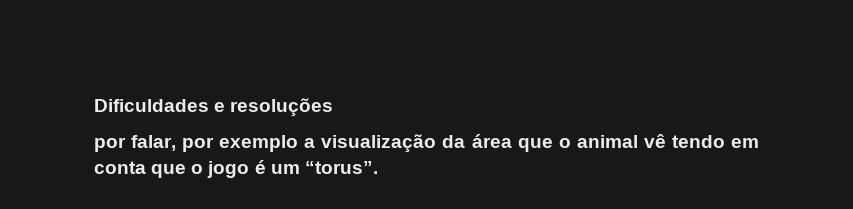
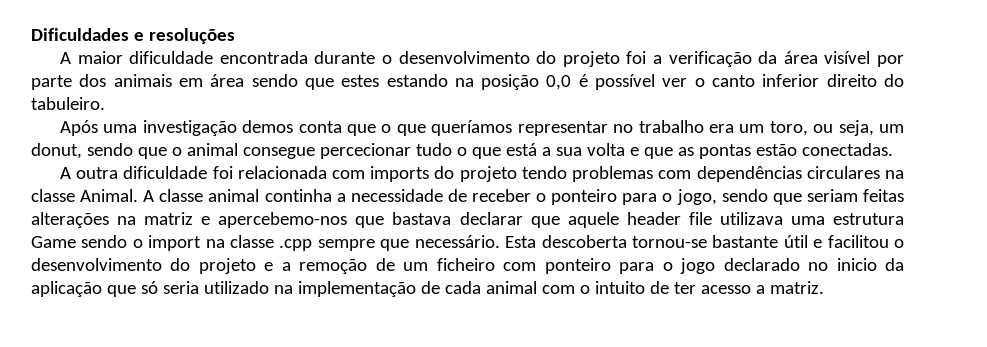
[94,134,760,153] [94,160,378,178] por falar, por exemplo a visualização da área que o animal vê tendo em conta que o jogo é um “torus”. -> [59,51,905,67] [31,74,904,90] [31,97,105,110] [59,120,905,136] [31,143,893,159] [59,166,904,182] [31,189,904,205] [31,212,904,228] [31,235,904,251] [31,258,905,274] [31,281,824,297] A maior dificuldade encontrada durante o desenvolvimento do projeto foi a verificação da área visível por parte dos animais em área sendo que estes estando na posição 0,0 é possível ver o canto inferior direito do tabuleiro. // Após uma investigação demos conta que o que queríamos representar no trabalho era um toro, ou seja, um donut, sendo que o animal consegue percecionar tudo o que está a sua volta e que as pontas estão conectadas. // A outra dificuldade foi relacionada com imports do projeto tendo problemas com dependências circulares na classe Animal. A classe animal continha a necessidade de receber o ponteiro para o jogo, sendo que seriam feitas alterações na matriz e apercebemo-nos que bastava declarar que aquele header file utilizava uma estrutura Game sendo o import na classe .cpp sempre que necessário. Esta descoberta tornou-se bastante útil e facilitou o desenvolvimento do projeto e a remoção de um ficheiro com ponteiro para o jogo declarado no inicio da aplicação que só seria utilizado na implementação de cada animal com o intuito de ter acesso a matriz.

